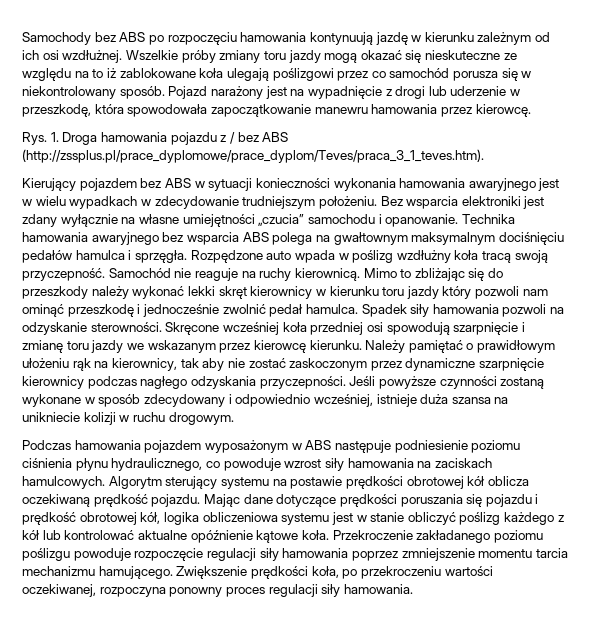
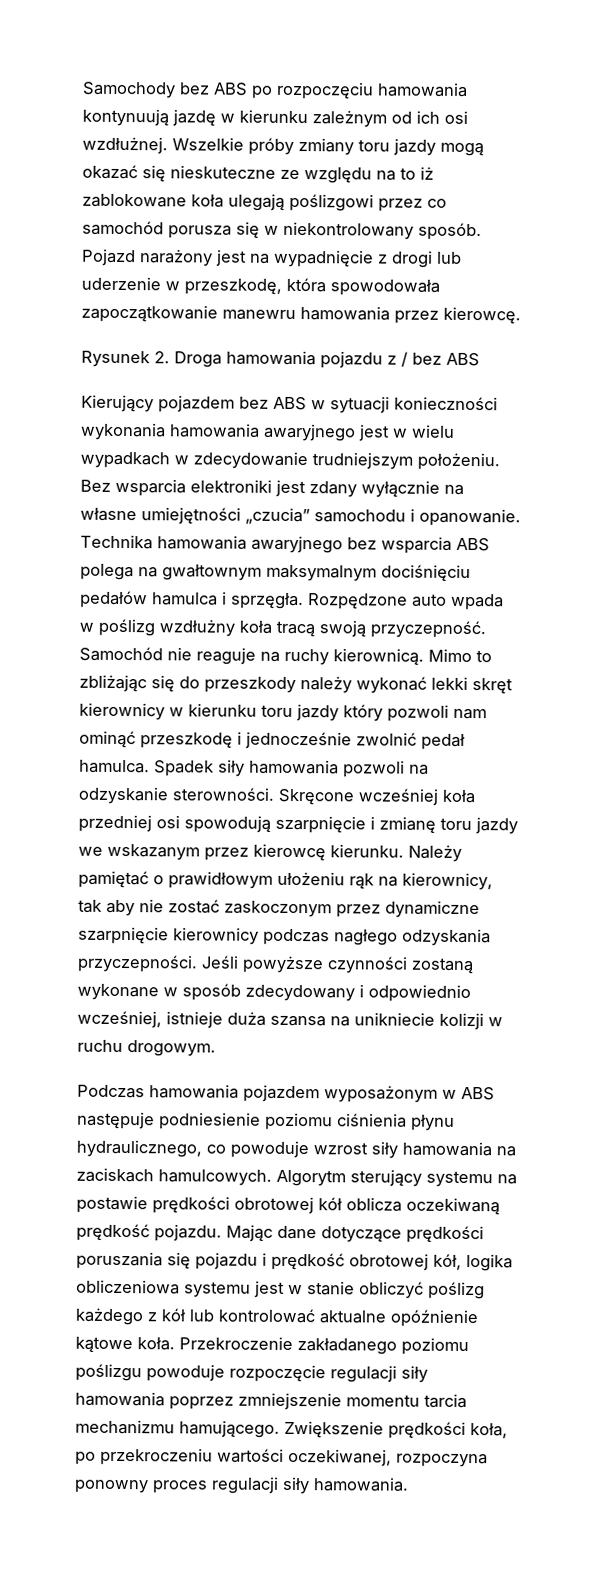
[22,132,59,145] Rys. 1. -> [81,350,170,368] Rysunek 2.
[22,149,484,163] (http://zssplus.pl/prace_dyplomowe/prace_dyplom/Teves/praca_3_1_teves.htm). -> (480, 359) none

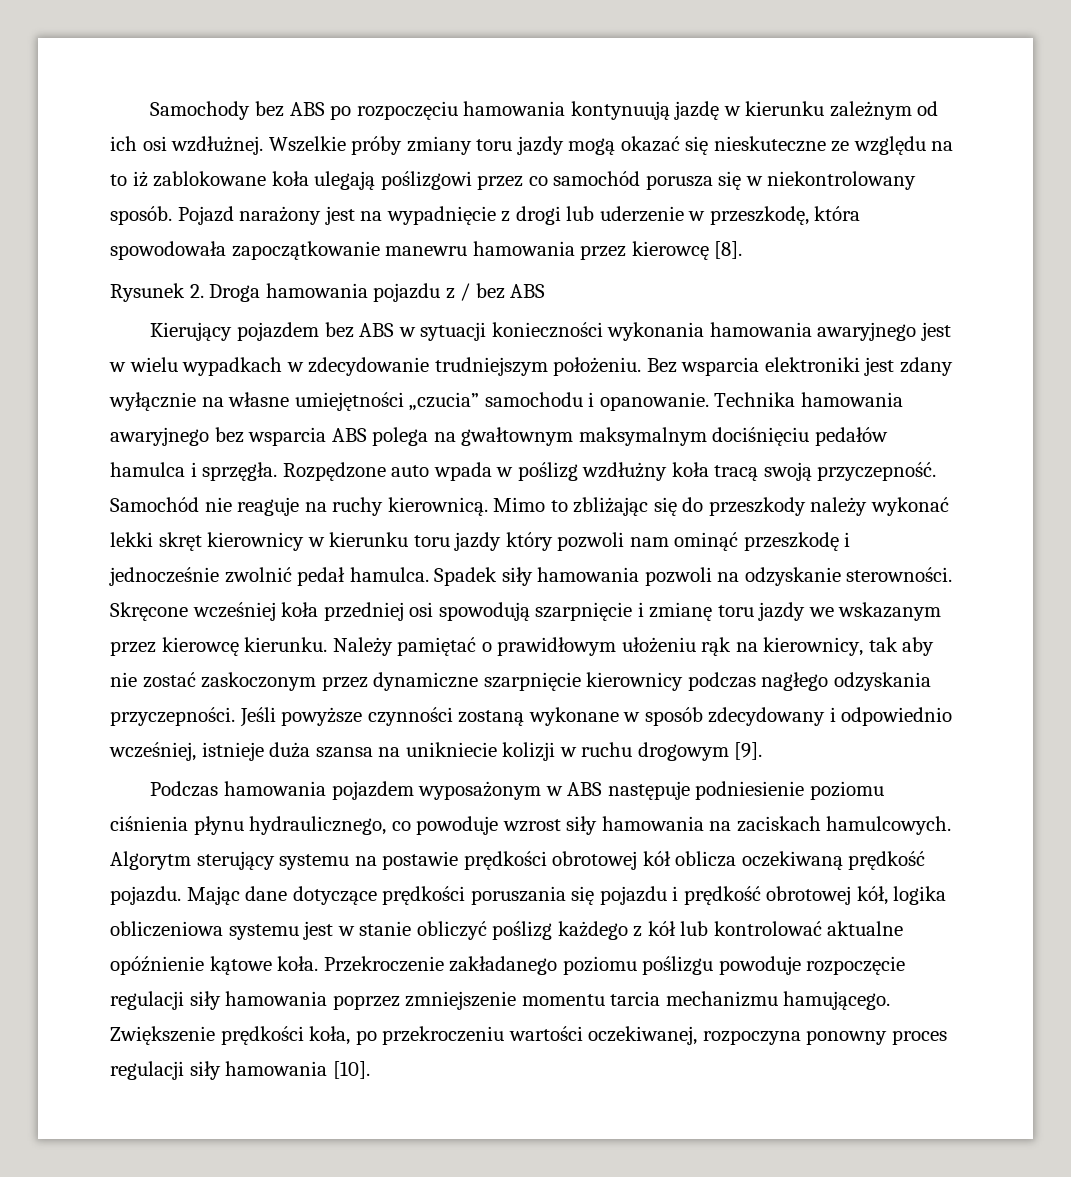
[443,306,521,325] kierowcę. -> [631,241,743,260] kierowcę [8].
[127,1040,216,1057] drogowym. -> [637,742,763,761] drogowym [9].
[313,1477,409,1492] hamowania. -> [225,1061,370,1079] hamowania [10].

